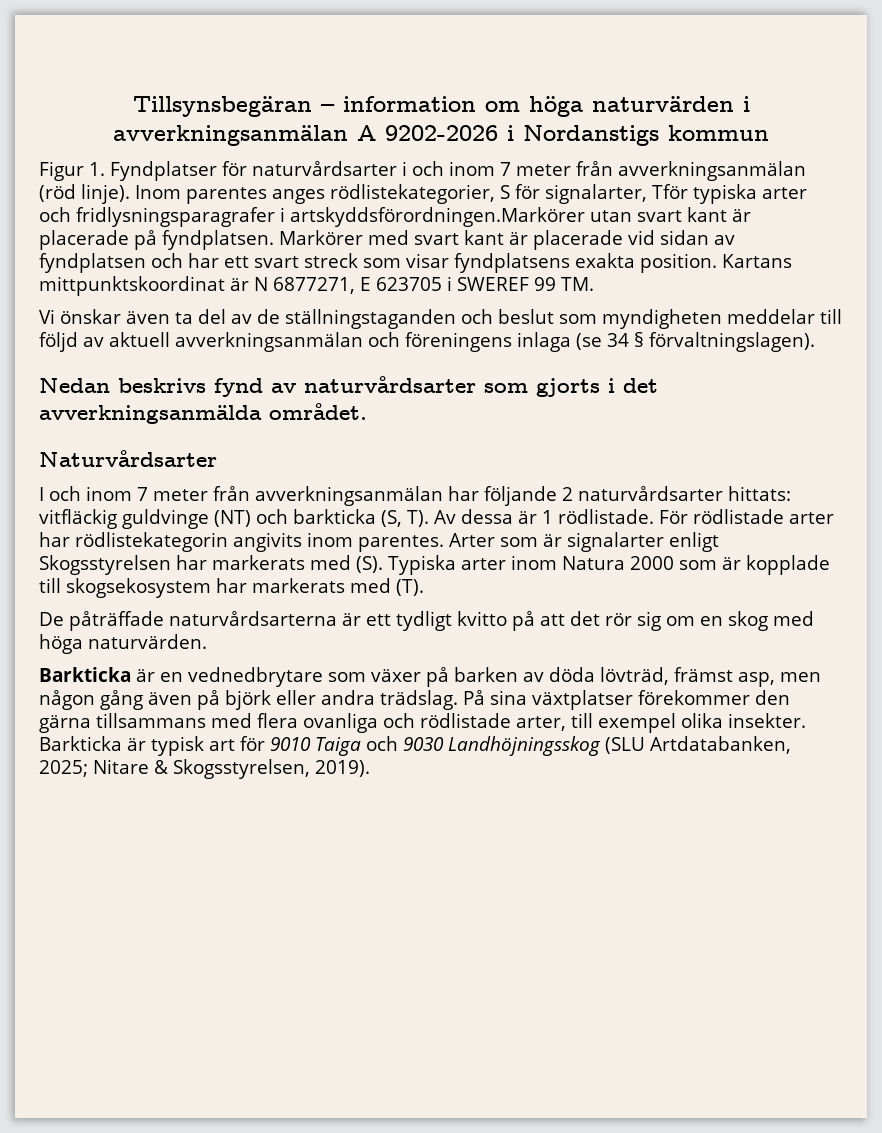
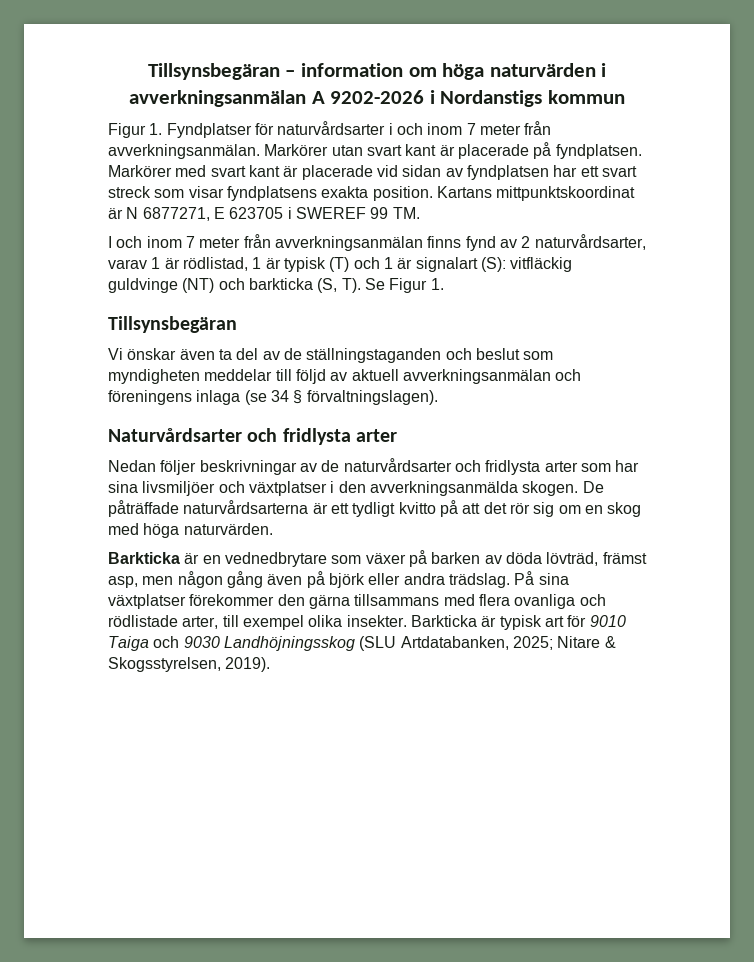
[618,161,806,181] [39,184,807,204] [39,207,585,227] avverkningsanmälan (röd linje). Inom parentes anges rödlistekategorier, S för signalarter, Tför typiska arter och fridlysningsparagrafer i artskyddsförordningen.Markörer -> [108,144,329,159] avverkningsanmälan. Markörer
[151,253,183,268] och -> (549, 172) none
(594, 284) none -> [108,234,646,251] [108,257,573,272] [108,278,444,293] [108,316,237,333] // I och inom 7 meter från avverkningsanmälan finns fynd av 2 naturvårdsarter, varav 1 är rödlistad, 1 är typisk (T) och 1 är signalart (S): vitfläckig guldvinge (NT) och barkticka (S, T). Se Figur 1. // Tillsynsbegäran
[39,376,658,397] [39,403,367,424] [39,450,217,467] [39,486,791,506] [39,509,834,529] [39,532,719,552] [39,555,830,575] [39,578,424,598] Nedan beskrivs fynd av naturvårdsarter som gjorts i det avverkningsanmälda området. // Naturvårdsarter // I och inom 7 meter från avverkningsanmälan har följande 2 naturvårdsarter hittats: vitfläckig guldvinge (NT) och barkticka (S, T). Av dessa är 1 rödlistade. För rödlistade arter har rödlistekategorin angivits inom parentes. Arter som är signalarter enligt Skogsstyrelsen har markerats med (S). Typiska arter inom Natura 2000 som är kopplade till skogsekosystem har markerats med (T). // -> [108,428,397,445] [108,458,640,475] [108,481,579,496] Naturvårdsarter och fridlysta arter // Nedan följer beskrivningar av de naturvårdsarter och fridlysta arter som har sina livsmiljöer och växtplatser i den avverkningsanmälda skogen.

